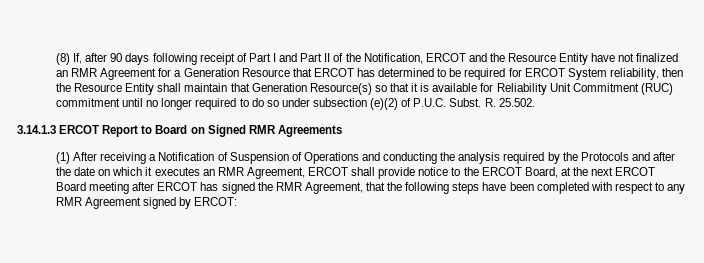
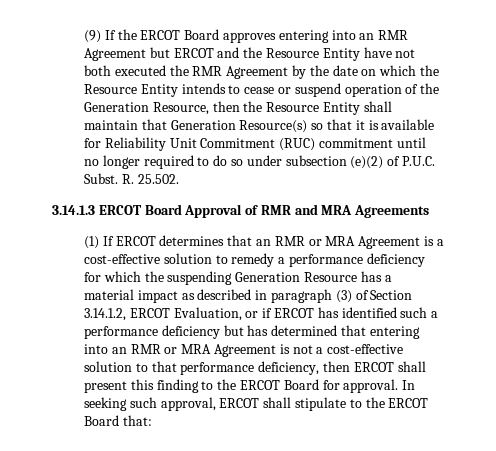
[56,53,423,65] (8) If, after 90 days following receipt of Part I and Part II of the Notification, -> [84,29,409,43] [84,47,170,61] (9) If the ERCOT Board approves entering into an RMR Agreement but
[636,53,679,62] [56,68,659,80] finalized an RMR Agreement for a Generation Resource that ERCOT has determined to be required for ERCOT System reliability, -> [84,65,439,79] [84,83,440,97] [84,102,209,115] both executed the RMR Agreement by the date on which the Resource Entity intends to cease or suspend operation of the Generation Resource,
[102,125,342,137] [56,152,675,164] [56,167,656,179] [56,182,686,194] [56,197,238,209] Report to Board on Signed RMR Agreements // (1) After receiving a Notification of Suspension of Operations and conducting the analysis required by the Protocols and after the date on which it executes an RMR Agreement, ERCOT shall provide notice to the ERCOT Board, at the next ERCOT Board meeting after ERCOT has signed the RMR Agreement, that the following steps have been completed with respect to any RMR Agreement signed by ERCOT: -> [144,204,430,218] [84,235,444,249] [84,253,425,267] [84,271,392,285] [84,289,413,303] [84,307,439,321] [84,325,420,339] [84,344,404,357] [84,361,426,375] [84,379,416,393] [84,397,429,411] [84,415,152,426] Board Approval of RMR and MRA Agreements // (1) If ERCOT determines that an RMR or MRA Agreement is a cost-effective solution to remedy a performance deficiency for which the suspending Generation Resource has a material impact as described in paragraph (3) of Section 3.14.1.2, ERCOT Evaluation, or if ERCOT has identified such a performance deficiency but has determined that entering into an RMR or MRA Agreement is not a cost-effective solution to that performance deficiency, then ERCOT shall present this finding to the ERCOT Board for approval. In seeking such approval, ERCOT shall stipulate to the ERCOT Board that:

